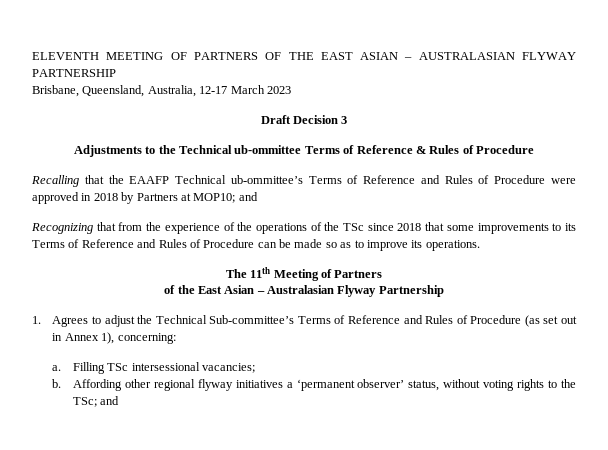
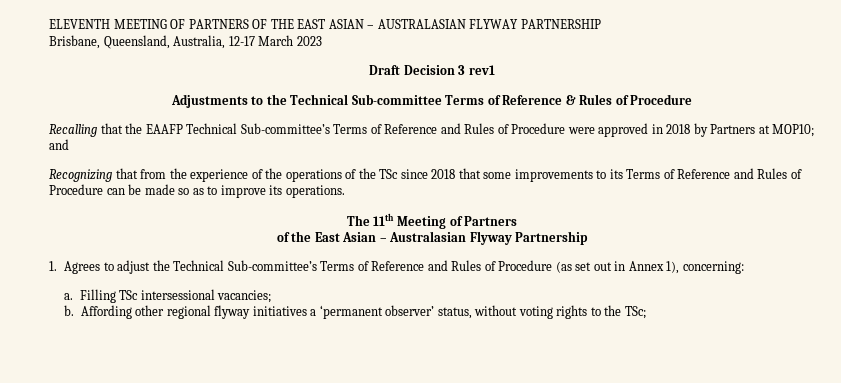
(348, 120) none -> [468,65,495,75] rev1
[234,145,302,154] ub-ommittee -> [351,94,442,105] Sub-committee
[230,175,303,184] ub-ommittee’s -> [240,123,330,134] Sub-committee’s
[100,396,120,405] and -> (646, 312) none

